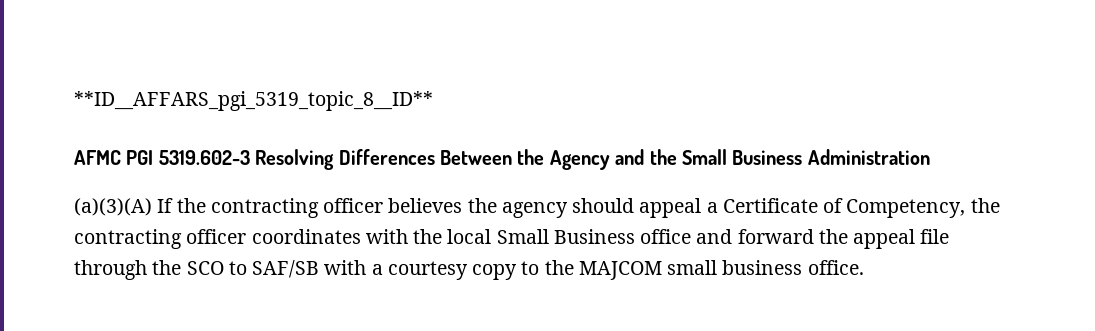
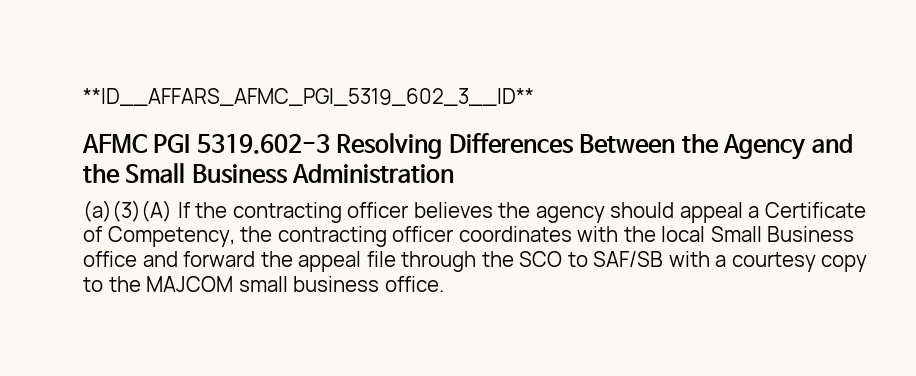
[74,91,433,111] **ID__AFFARS_pgi_5319_topic_8__ID** -> [83,88,534,106] **ID__AFFARS_AFMC_PGI_5319_602_3__ID**

